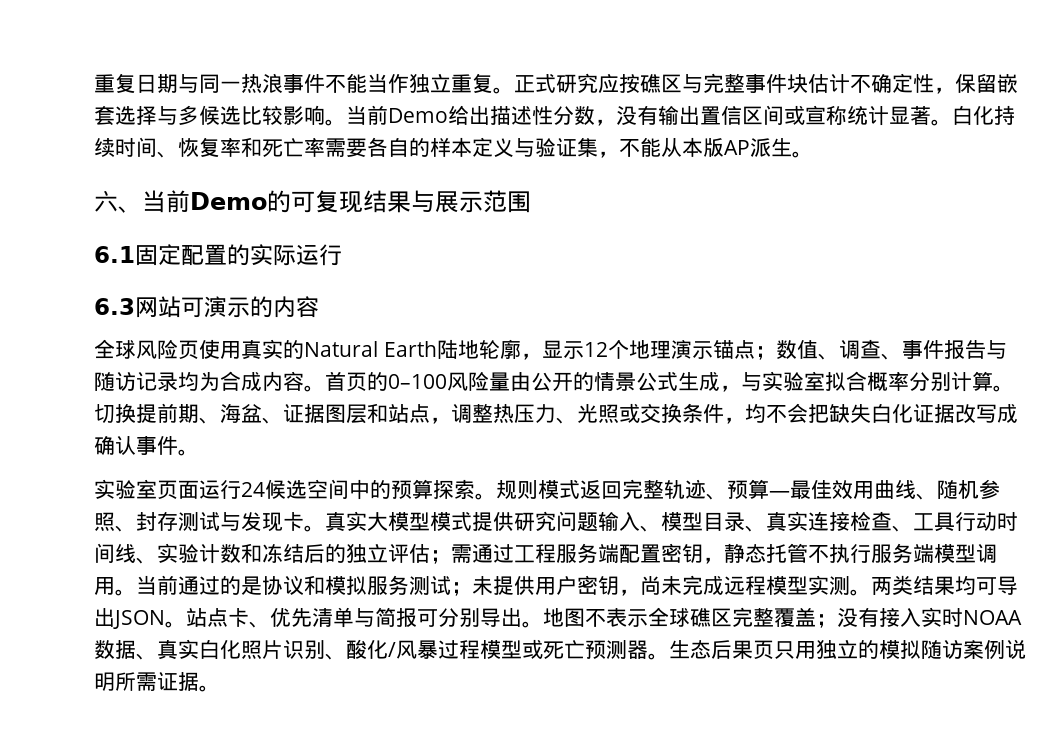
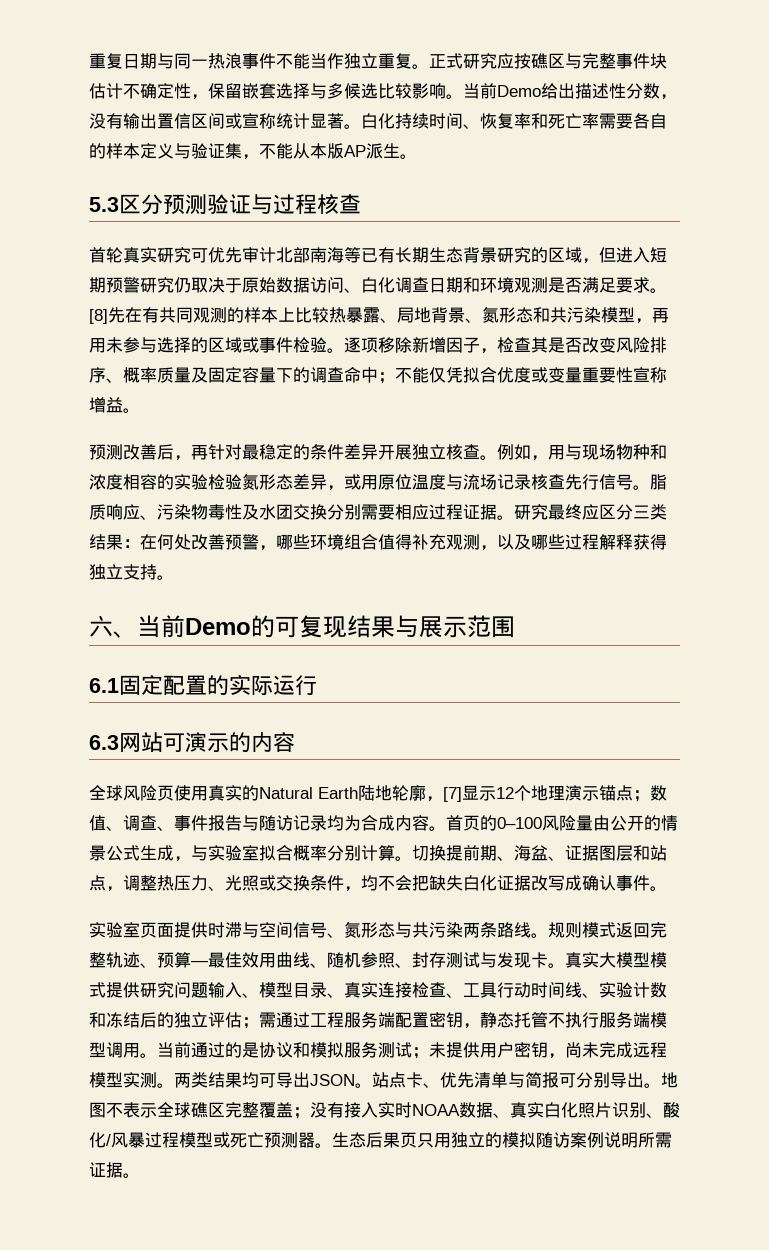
(813, 154) none -> [89,194,361,215] [89,247,667,264] [89,277,667,293] [89,307,669,324] [89,337,667,354] [89,367,667,384] [89,397,140,413] [89,444,667,461] [89,474,667,491] [89,504,667,520] [89,534,667,551] [89,564,174,580] // 5.3区分预测验证与过程核查 // 首轮真实研究可优先审计北部南海等已有长期生态背景研究的区域，但进入短期预警研究仍取决于原始数据访问、白化调查日期和环境观测是否满足要求。[8]先在有共同观测的样本上比较热暴露、局地背景、氮形态和共污染模型，再用未参与选择的区域或事件检验。逐项移除新增因子，检查其是否改变风险排序、概率质量及固定容量下的调查命中；不能仅凭拟合优度或变量重要性宣称增益。 // 预测改善后，再针对最稳定的条件差异开展独立核查。例如，用与现场物种和浓度相容的实验检验氮形态差异，或用原位温度与流场记录核查先行信号。脂质响应、污染物毒性及水团交换分别需要相应过程证据。研究最终应区分三类结果：在何处改善预警，哪些环境组合值得补充观测，以及哪些过程解释获得独立支持。
(542, 356) none -> [443,787,462,802] [7]
[199,479,475,500] 运行24候选空间中的预算探索 -> [174,922,531,938] 提供时滞与空间信号、氮形态与共污染两条路线

